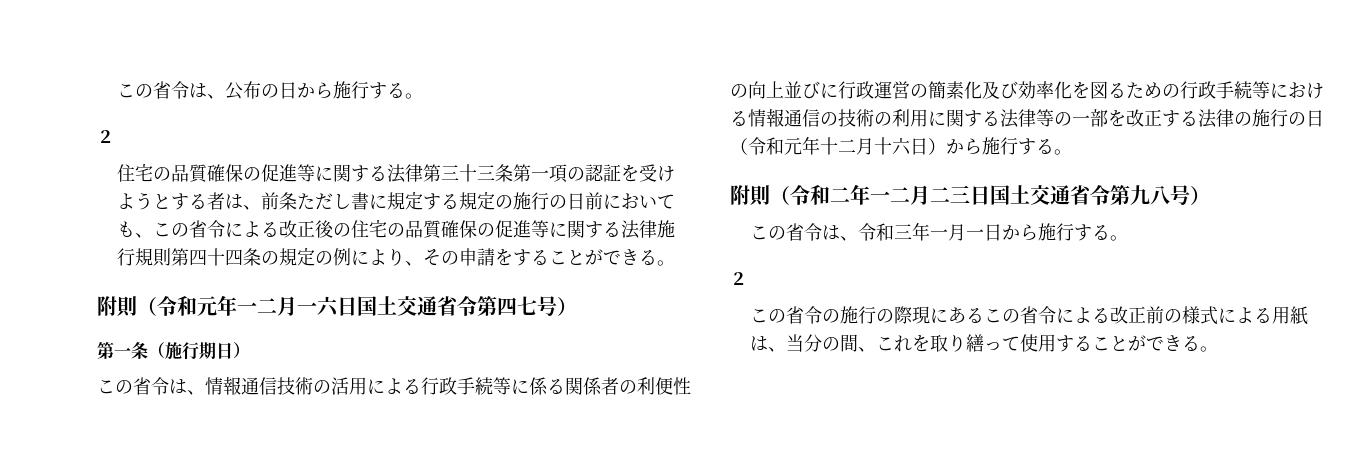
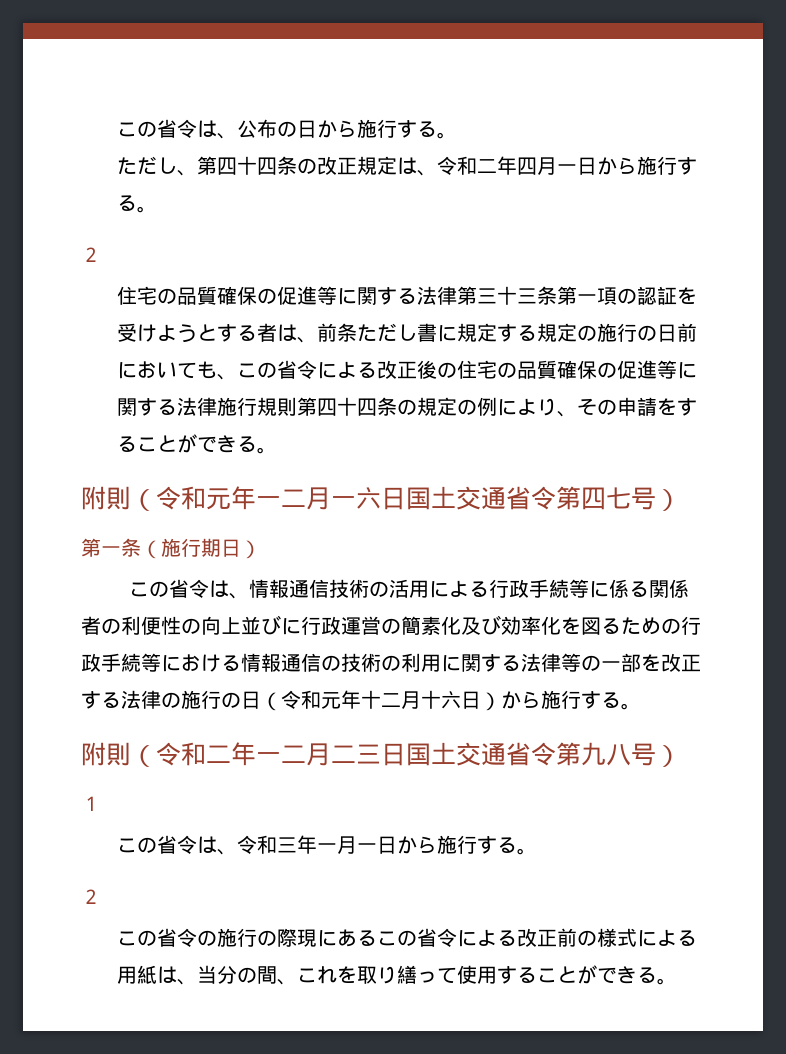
(424, 96) none -> [116,156,697,176] [116,195,157,213] // ただし、第四十四条の改正規定は、令和二年四月一日から施行する。
(1210, 195) none -> [81,796,101,811] // １

